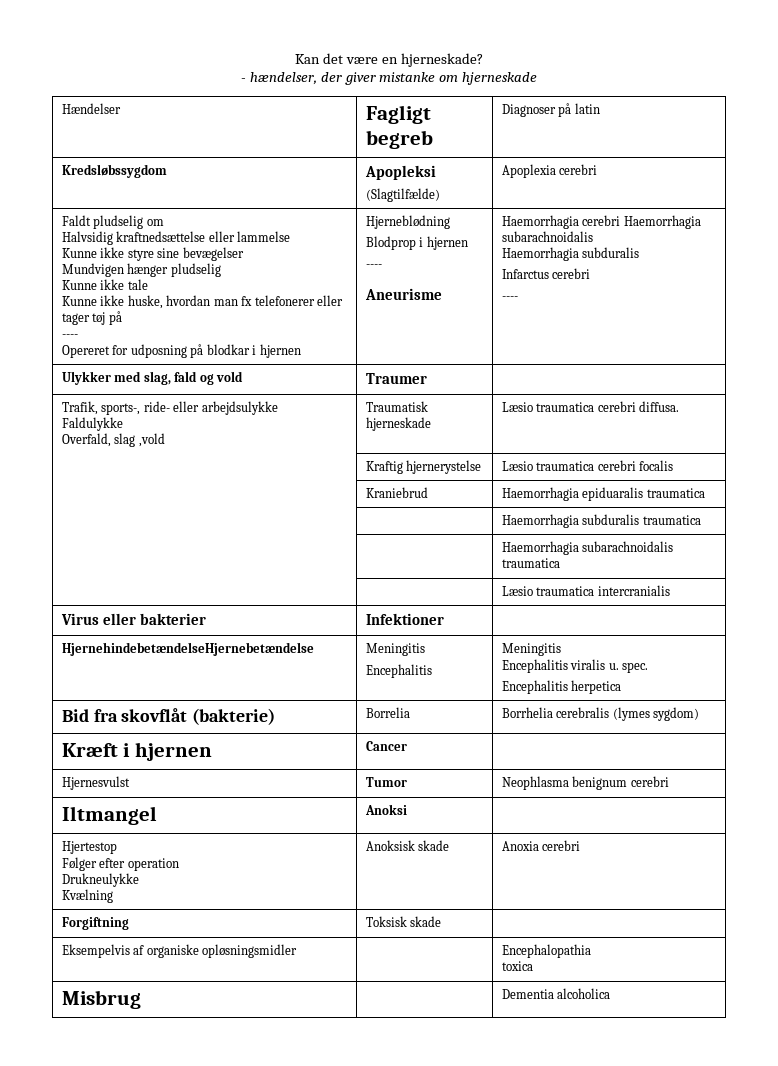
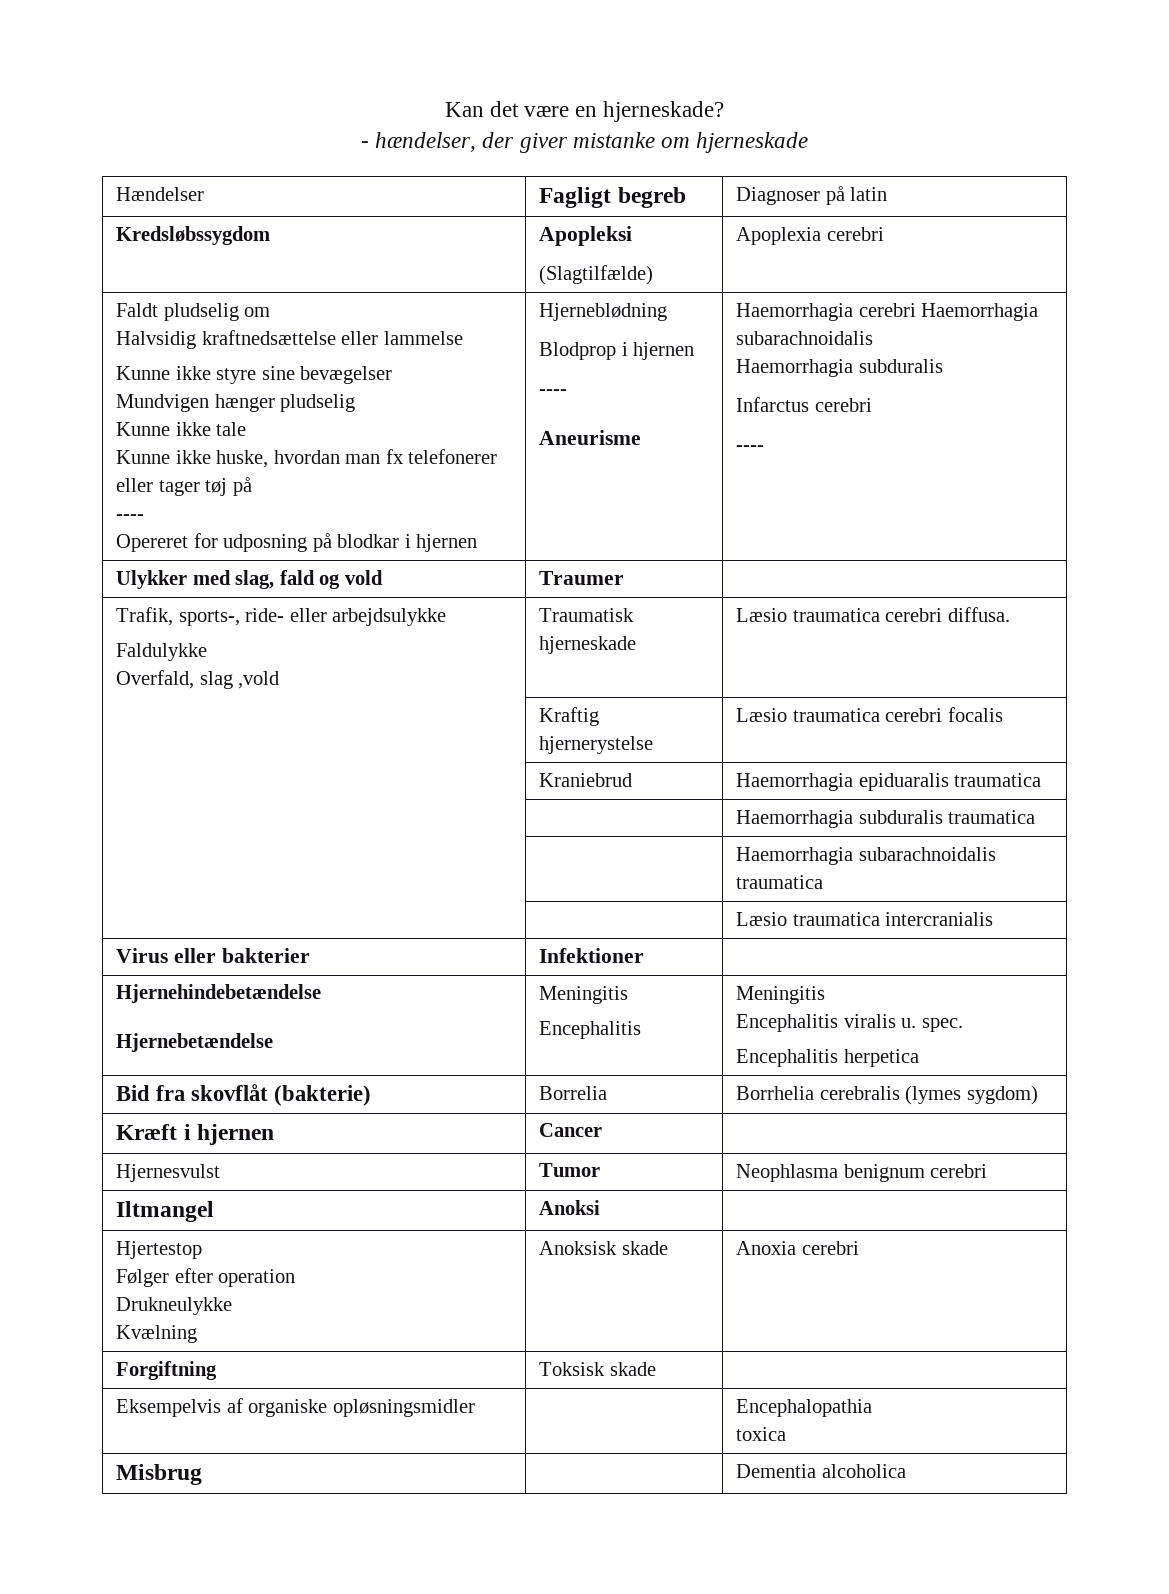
[61,642,314,656] HjernehindebetændelseHjernebetændelse -> [116,984,322,1003] [116,1033,274,1052] Hjernehindebetændelse // Hjernebetændelse

